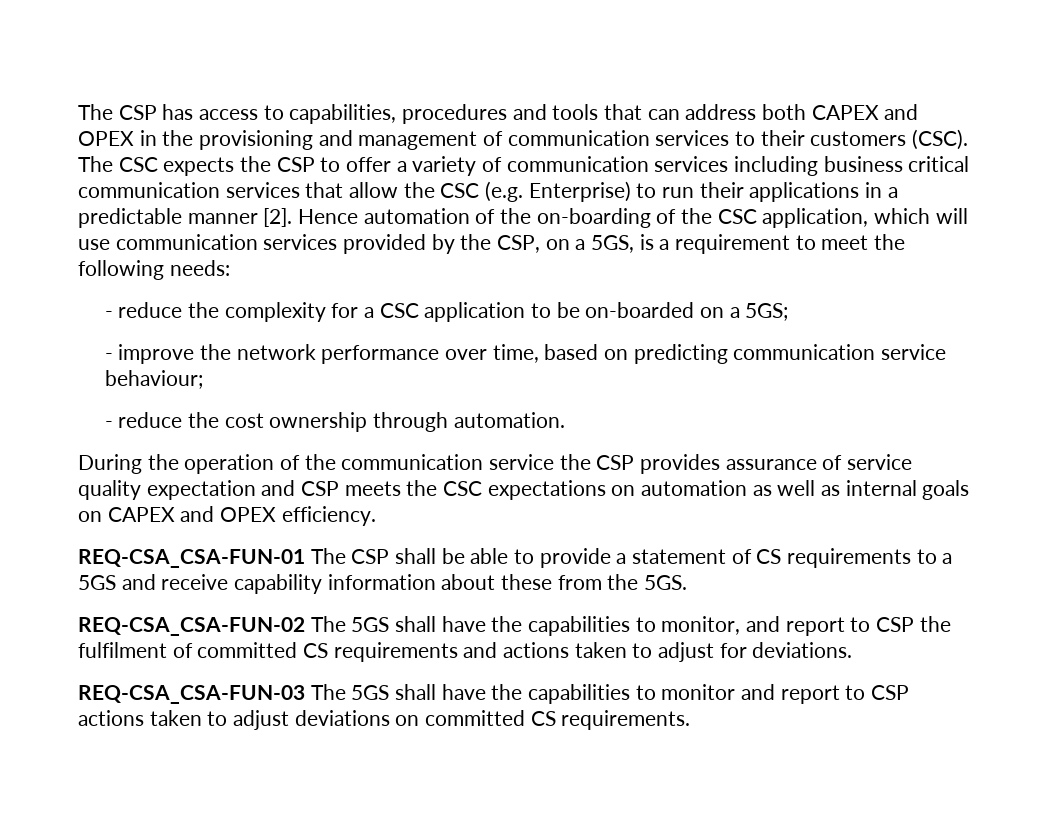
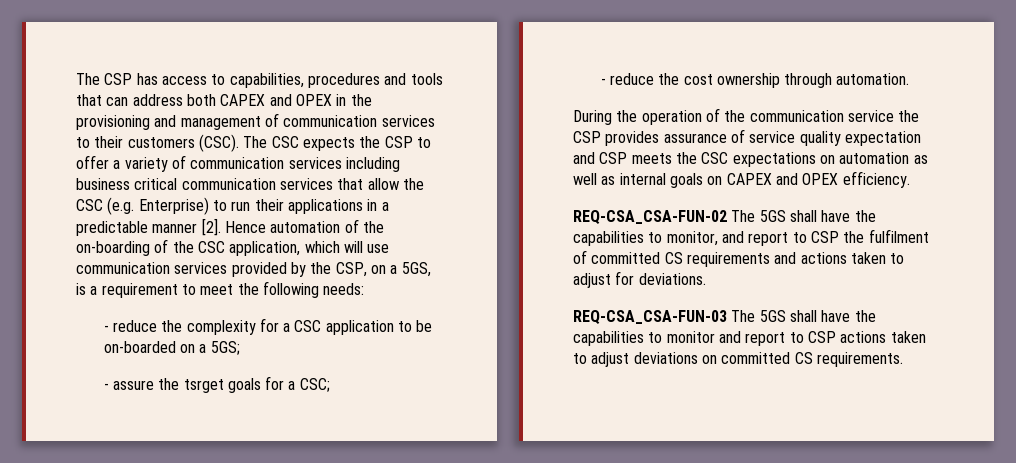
[118,344,947,364] [104,370,203,389] improve the network performance over time, based on predicting communication service behaviour; -> [112,376,330,393] assure the tsrget goals for a CSC;
[78,548,953,568] [78,574,688,594] // REQ-CSA_CSA-FUN-01 The CSP shall be able to provide a statement of CS requirements to a 5GS and receive capability information about these from the 5GS. -> (910, 179) none

